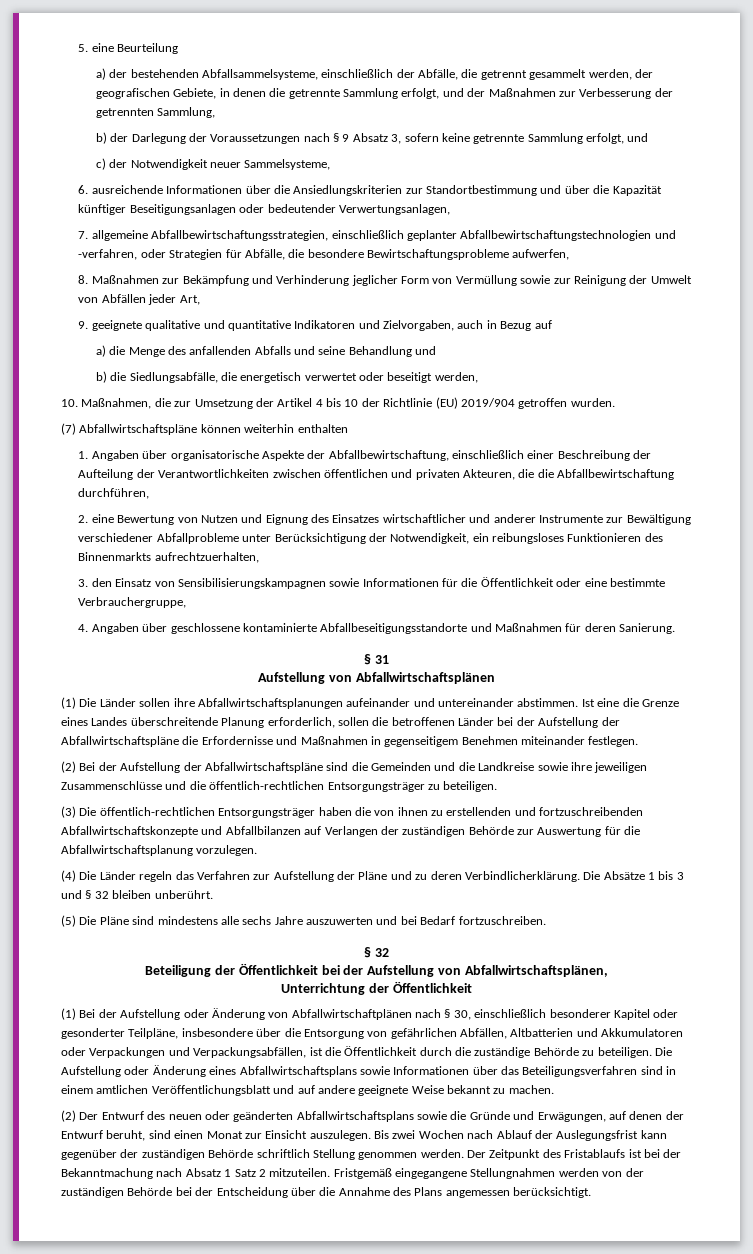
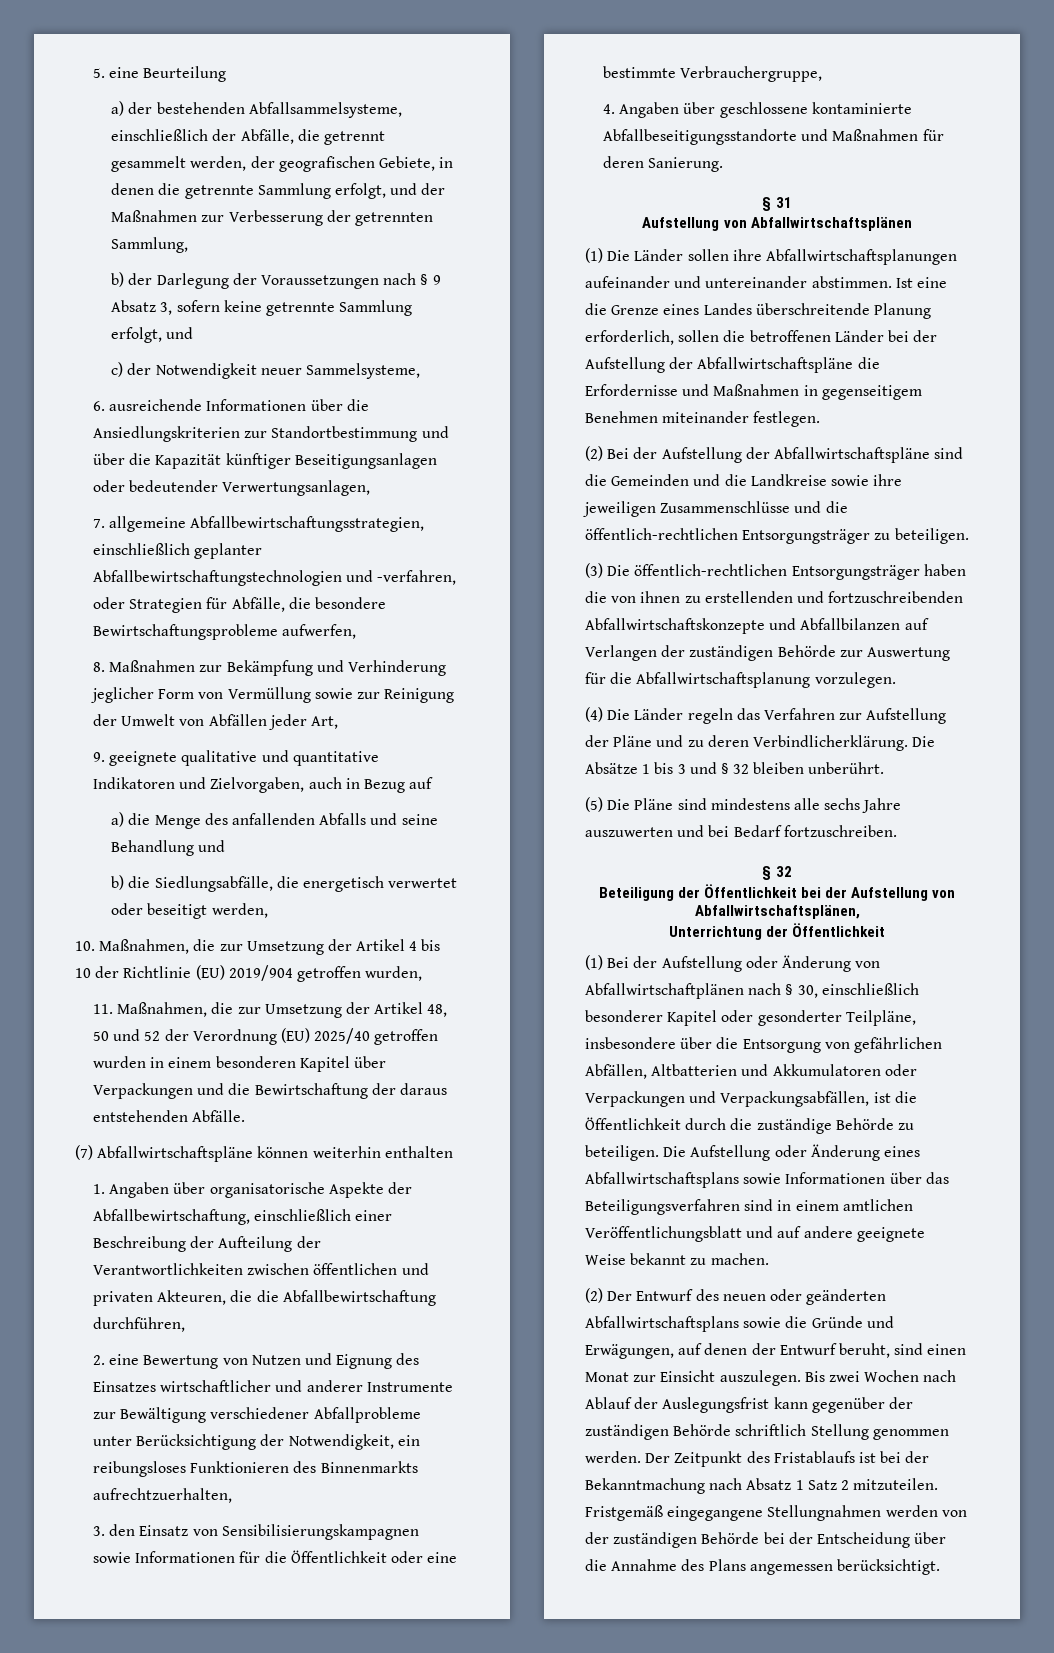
[570,398,615,407] wurden. -> [365,966,423,981] [93,1002,448,1018] [93,1028,439,1045] [93,1056,387,1072] [93,1083,448,1099] [93,1110,246,1122] wurden, // 11. Maßnahmen, die zur Umsetzung der Artikel 48, 50 und 52 der Verordnung (EU) 2025/40 getroffen wurden in einem besonderen Kapitel über Verpackungen und die Bewirtschaftung der daraus entstehenden Abfälle.

